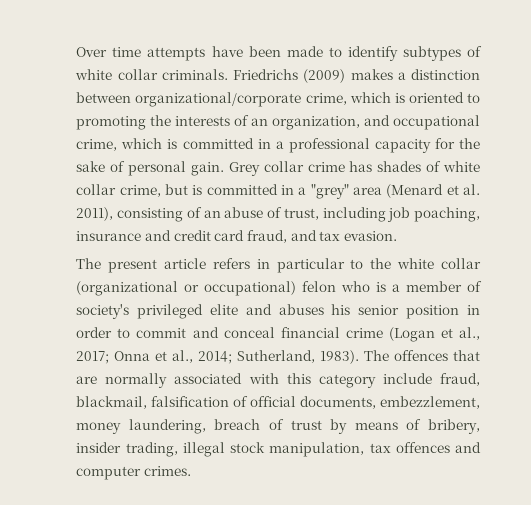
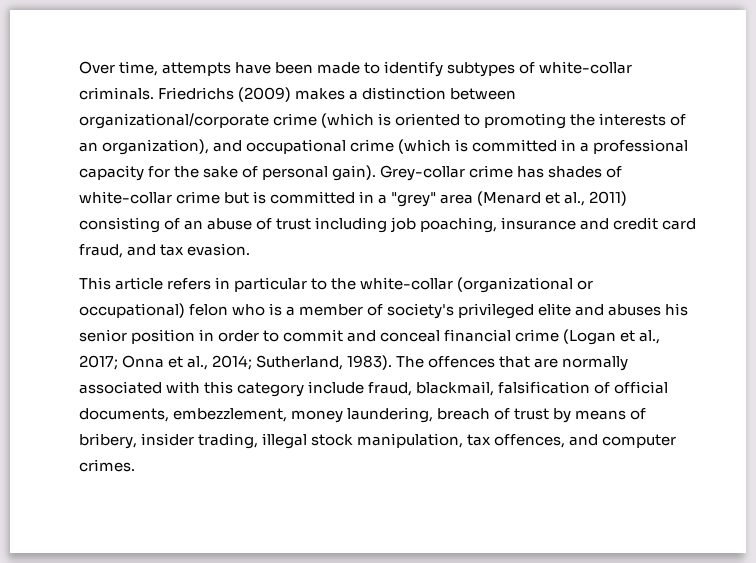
[112,47,142,57] time -> [118,61,158,76] time,
[75,69,158,80] white collar -> [539,61,633,74] white-collar
[305,92,391,105] crime, which -> [272,113,374,128] crime (which
[272,116,361,130] organization, -> [101,139,209,155] organization),
[76,138,163,151] crime, which -> [350,139,452,154] crime (which
[190,161,304,176] gain. Grey collar -> [332,165,466,181] gain). Grey-collar
[443,161,480,172] [76,184,161,197] white collar crime, -> [78,191,220,204] white-collar crime
[463,184,481,195] [76,207,114,221] al. 2011), -> [564,191,628,206] al., 2011)
[283,208,319,220] trust, -> [276,218,312,230] trust
[76,258,158,273] The present -> [78,277,111,290] This
[397,258,482,269] white collar -> [360,277,454,290] white-collar
[395,442,450,453] offences -> [494,434,566,448] offences,

